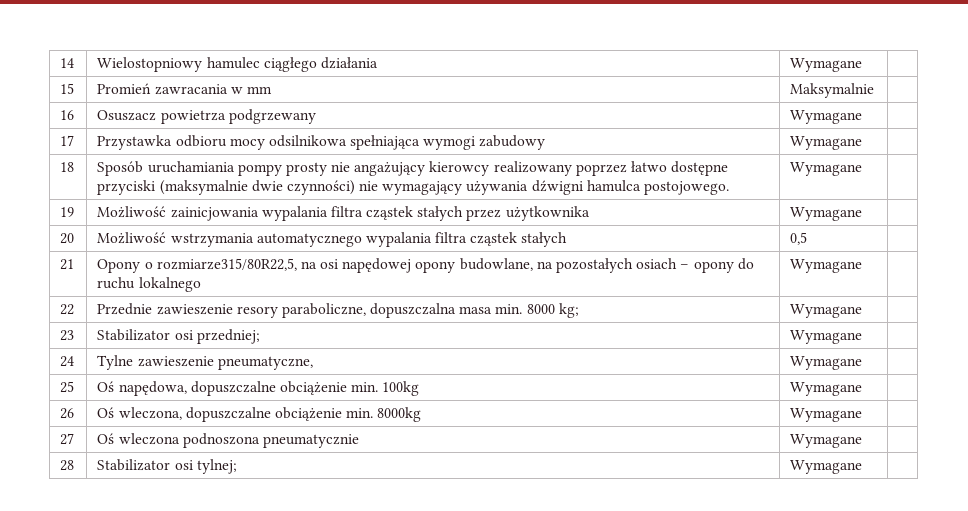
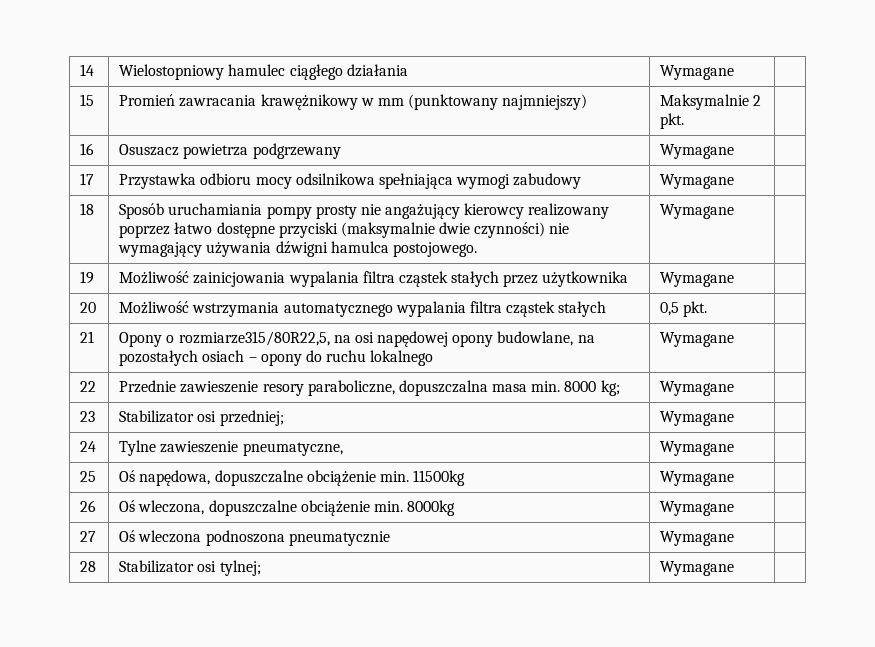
(228, 89) none -> [260,94,358,110] krawężnikowy
(272, 90) none -> [408,94,588,110] (punktowany najmniejszy)
(875, 90) none -> [753,95,762,106] [660,113,685,129] 2 pkt.
(808, 238) none -> [683,301,708,317] pkt.
[382,381,420,396] 100kg -> [413,470,466,486] 11500kg

